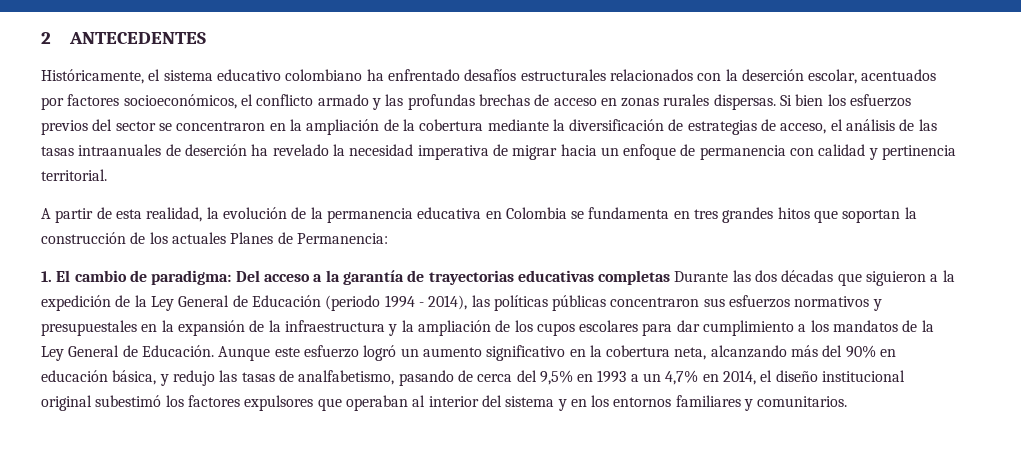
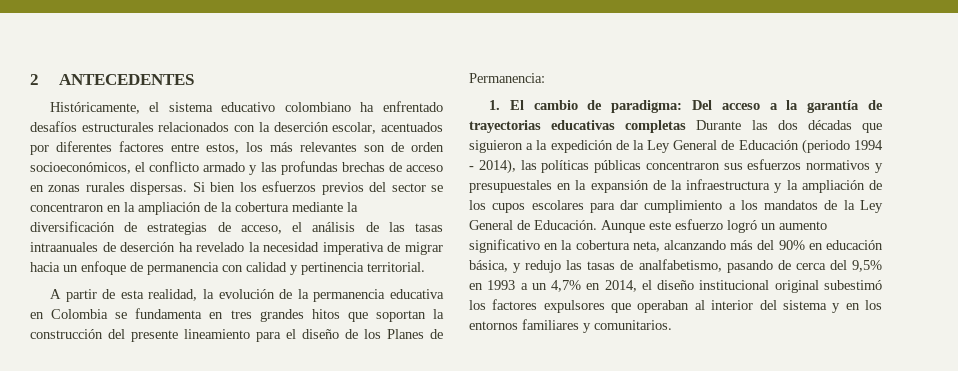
[67,94,120,106] factores -> [56,141,444,154] diferentes factores entre estos, los más relevantes son de orden
[130,232,226,244] de los actuales -> [108,329,381,342] del presente lineamiento para el diseño de los

